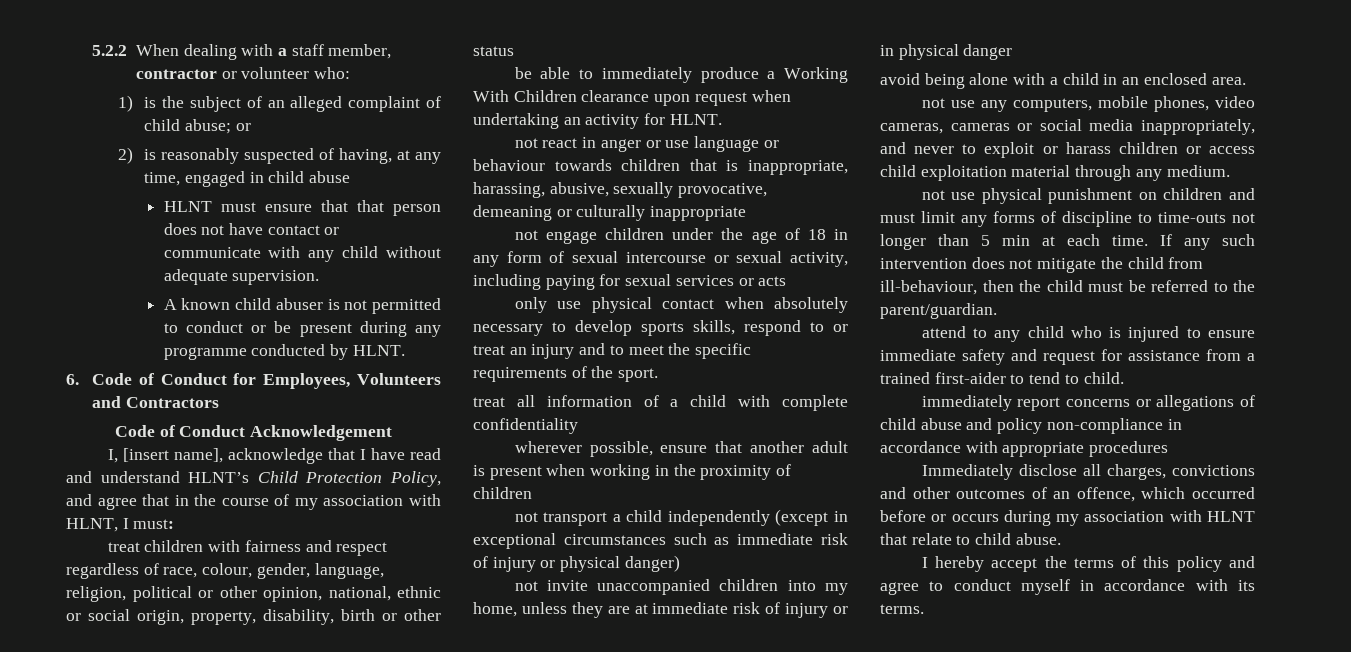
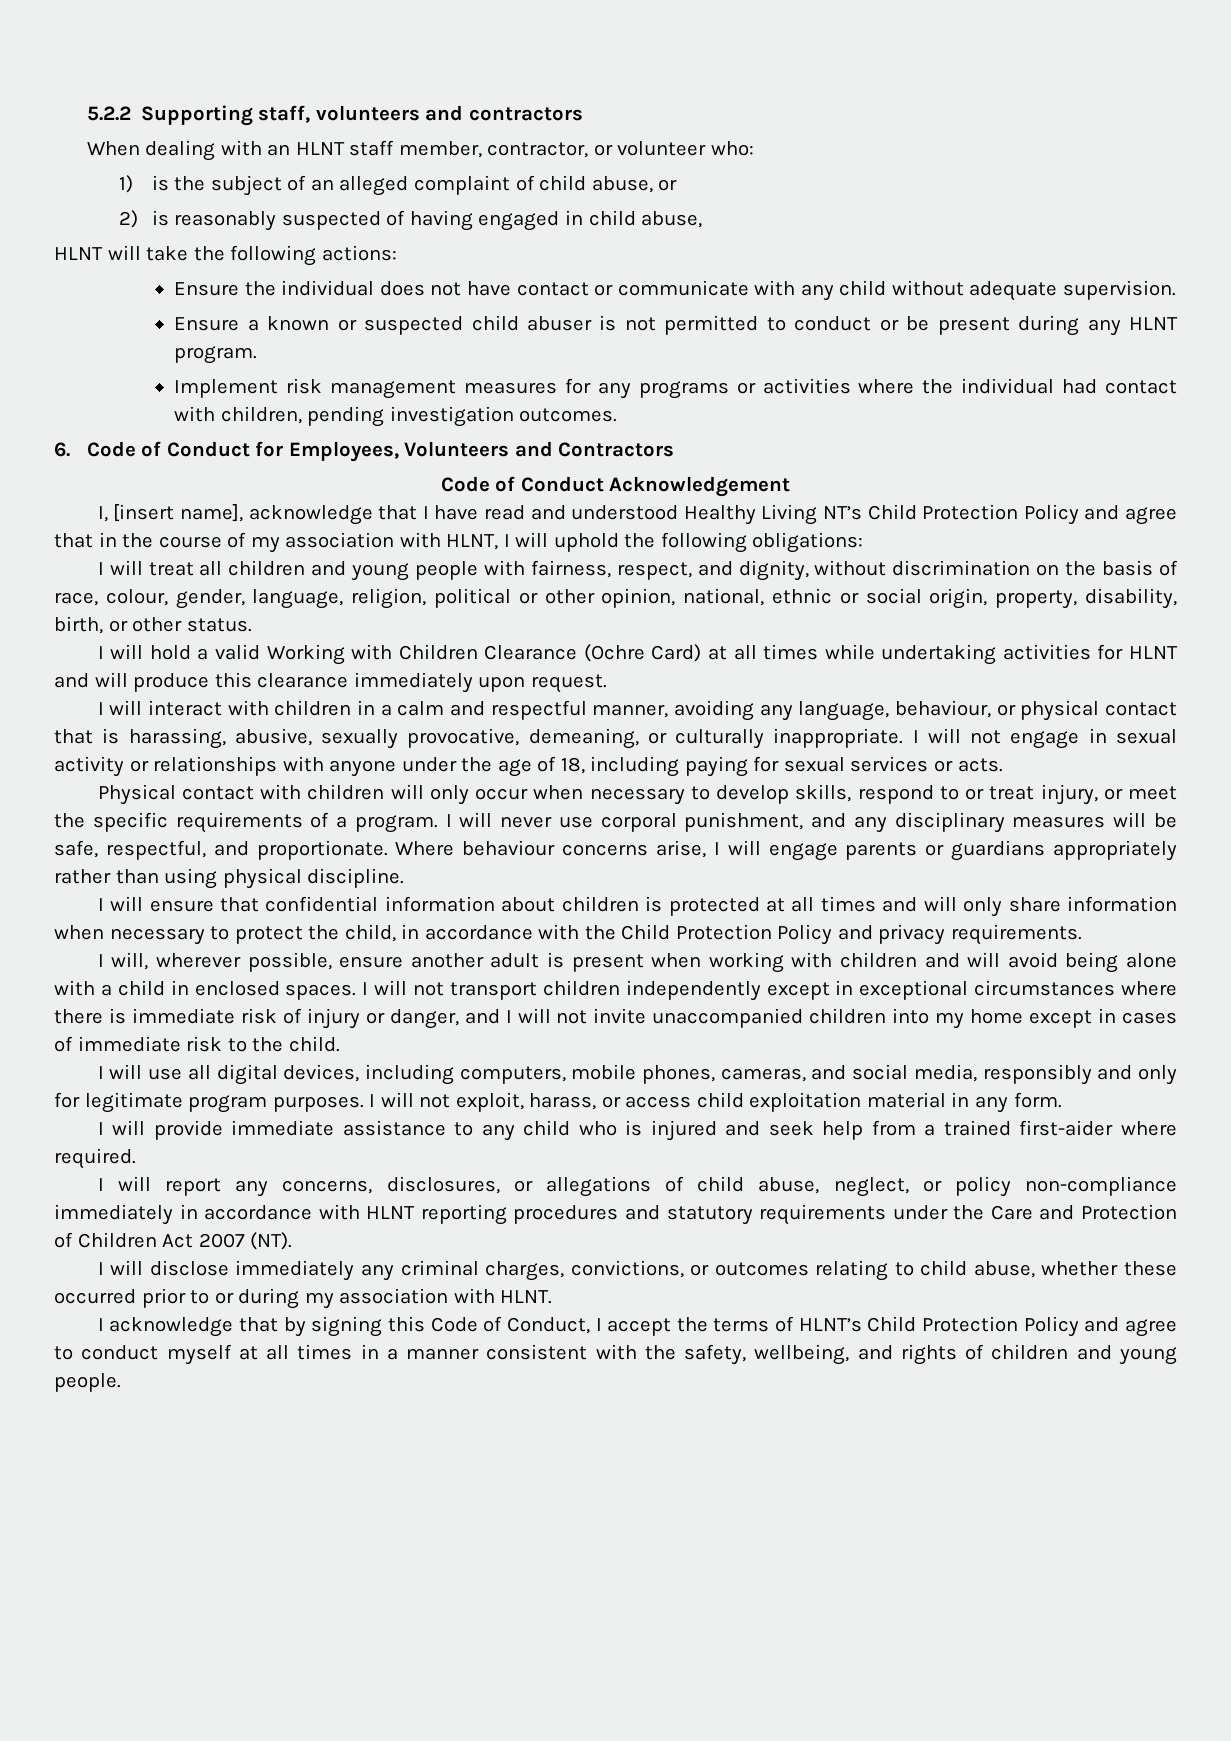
(128, 50) none -> [140,105,583,126] Supporting staff, volunteers and contractors //
[278,48,288,56] a -> [267,142,345,156] an HLNT
[135,69,217,79] contractor -> [487,142,589,158] contractor,
[185,119,232,134] abuse; -> [591,176,653,193] abuse,
[339,148,441,164] [144,172,181,186] having, at any time, -> [409,210,473,231] having
[309,171,351,183] [163,200,441,216] abuse // HLNT must ensure that that person -> [641,211,703,228] [54,245,397,266] [174,280,375,296] abuse, // HLNT will take the following actions: // Ensure the individual
[163,298,231,310] A known -> [174,316,464,335] Ensure a known or suspected
[163,344,405,360] programme conducted by HLNT. -> [1129,317,1178,330] [174,346,258,364] [174,378,1177,399] [174,406,618,427] HLNT program. // Implement risk management measures for any programs or activities where the individual had contact with children, pending investigation outcomes.
[100,471,441,487] understand HLNT’s Child Protection Policy, -> [571,504,1079,525] understood Healthy Living NT’s Child Protection Policy
[133,519,175,529] [107,540,388,556] [66,563,139,579] must: // treat children with fairness and respect regardless -> [515,532,864,553] [97,560,1154,581] will uphold the following obligations: // I will treat all children and young people with fairness, respect, and dignity, without discrimination on the basis
[341,609,441,621] [473,46,514,56] [514,67,848,83] [473,90,791,106] [473,113,722,129] [514,136,779,152] [473,159,681,171] birth or other status // be able to immediately produce a Working With Children clearance upon request when undertaking an activity for HLNT. // not react in anger or use language or behaviour towards children -> [54,616,252,634] [97,644,1179,665] [54,672,607,693] [97,700,1177,721] birth, or other status. // I will hold a valid Working with Children Clearance (Ochre Card) at all times while undertaking activities for HLNT and will produce this clearance immediately upon request. // I will interact with children in a calm and respectful manner, avoiding any language, behaviour, or physical contact
[748,160,848,175] inappropriate, -> (120, 736) none
[473,205,552,221] demeaning -> [528,728,639,749] demeaning,
[650,206,747,221] [514,228,848,244] [473,251,848,267] inappropriate // not engage children under the age of 18 in any form of sexual intercourse or sexual activity, -> [773,728,1177,749] [54,756,585,777] inappropriate. I will not engage in sexual activity or relationships with anyone under the age of 18,
[758,276,787,286] [514,297,848,313] acts // only use physical contact when absolutely -> [957,758,1003,772] [97,784,584,805] acts. // Physical contact with children will only occur when
[641,322,684,336] sports -> (790, 794) none
[509,343,624,359] an injury and to -> [1040,784,1123,805] injury, or
[591,366,659,382] [473,395,848,411] [473,418,578,434] the sport. // treat all information of a child with complete confidentiality // -> [336,812,1177,833] [54,840,1178,861] [54,868,405,889] [97,896,1178,917] [54,924,1083,945] [97,952,149,970] a program. I will never use corporal punishment, and any disciplinary measures will be safe, respectful, and proportionate. Where behaviour concerns arise, I will engage parents or guardians appropriately rather than using physical discipline. // I will ensure that confidential information about children is protected at all times and will only share information when necessary to protect the child, in accordance with the Child Protection Policy and privacy requirements. // I will,
[715,441,743,453] that -> (404, 962) none
[654,464,792,480] [473,487,532,499] [514,509,848,526] [473,533,848,549] [473,555,680,572] [514,579,848,595] [473,602,848,618] [880,44,1013,60] in the proximity of children // not transport a child independently (except in exceptional circumstances such as immediate risk of injury or physical danger) // not invite unaccompanied children into my home, unless they are at immediate risk of injury or in physical danger // -> [791,952,1001,968] with children and will
[1122,73,1246,85] [921,96,1255,112] [880,119,1255,135] [880,142,1178,158] an enclosed area. // not use any computers, mobile phones, video cameras, cameras or social media inappropriately, and never to exploit or harass children -> [194,980,1177,1001] [54,1008,1178,1029] [54,1036,340,1052] [97,1064,1177,1085] [54,1092,597,1113] enclosed spaces. I will not transport children independently except in exceptional circumstances where there is immediate risk of injury or danger, and I will not invite unaccompanied children into my home except in cases of immediate risk to the child. // I will use all digital devices, including computers, mobile phones, cameras, and social media, responsibly and only for legitimate program purposes. I will not exploit, harass,
[1075,165,1230,181] [921,188,1255,204] [880,211,1255,227] [880,234,1255,250] [880,257,1204,273] [880,280,1255,295] [880,303,997,319] [921,326,966,338] through any medium. // not use physical punishment on children and must limit any forms of discipline to time-outs not longer than 5 min at each time. If any such intervention does not mitigate the child from ill-behaviour, then the child must be referred to the parent/guardian. // attend -> [951,1092,1062,1113] [97,1120,446,1140] in any form. // I will provide immediate assistance
[1186,328,1255,338] [880,349,1255,365] [880,372,1124,384] [921,395,1130,411] to ensure immediate safety and request for assistance from a trained first-aider to tend to child. // immediately report concerns -> [725,1120,1178,1140] [54,1148,136,1169] [97,1176,500,1197] and seek help from a trained first-aider where required. // I will report any concerns, disclosures,
[920,418,993,430] abuse and -> [758,1177,942,1197] abuse, neglect, or
[1167,419,1182,430] [880,441,1085,457] in accordance with appropriate -> [54,1204,507,1225] immediately in accordance with HLNT reporting
[921,464,1255,480] [880,487,1255,502] [880,510,1255,526] [880,533,1061,545] [921,556,1222,572] // Immediately disclose all charges, convictions and other outcomes of an offence, which occurred before or occurs during my association with HLNT that relate to child abuse. // I hereby accept the terms of this policy -> [624,1204,1177,1225] [54,1232,293,1250] [97,1260,1177,1281] [54,1288,553,1309] [97,1316,1079,1337] and statutory requirements under the Care and Protection of Children Act 2007 (NT). // I will disclose immediately any criminal charges, convictions, or outcomes relating to child abuse, whether these occurred prior to or during my association with HLNT. // I acknowledge that by signing this Code of Conduct, I accept the terms of HLNT’s Child Protection Policy
[1080,579,1255,591] [880,604,924,614] in accordance with its terms. -> [238,1344,1178,1365] [54,1373,121,1392] at all times in a manner consistent with the safety, wellbeing, and rights of children and young people.

